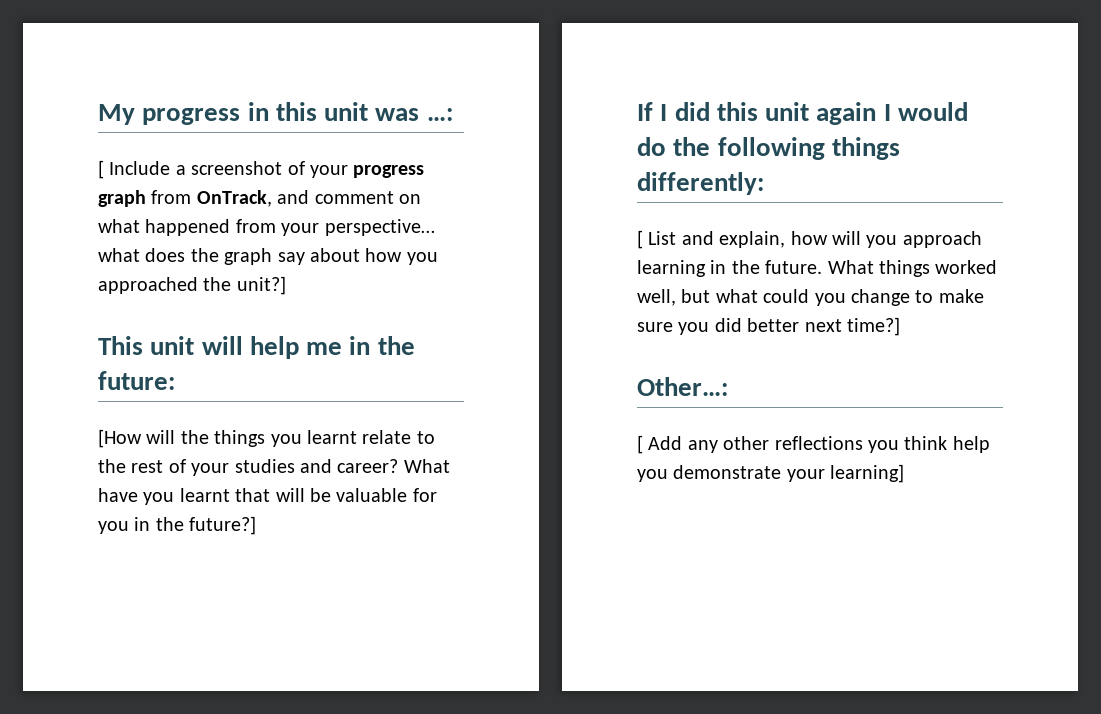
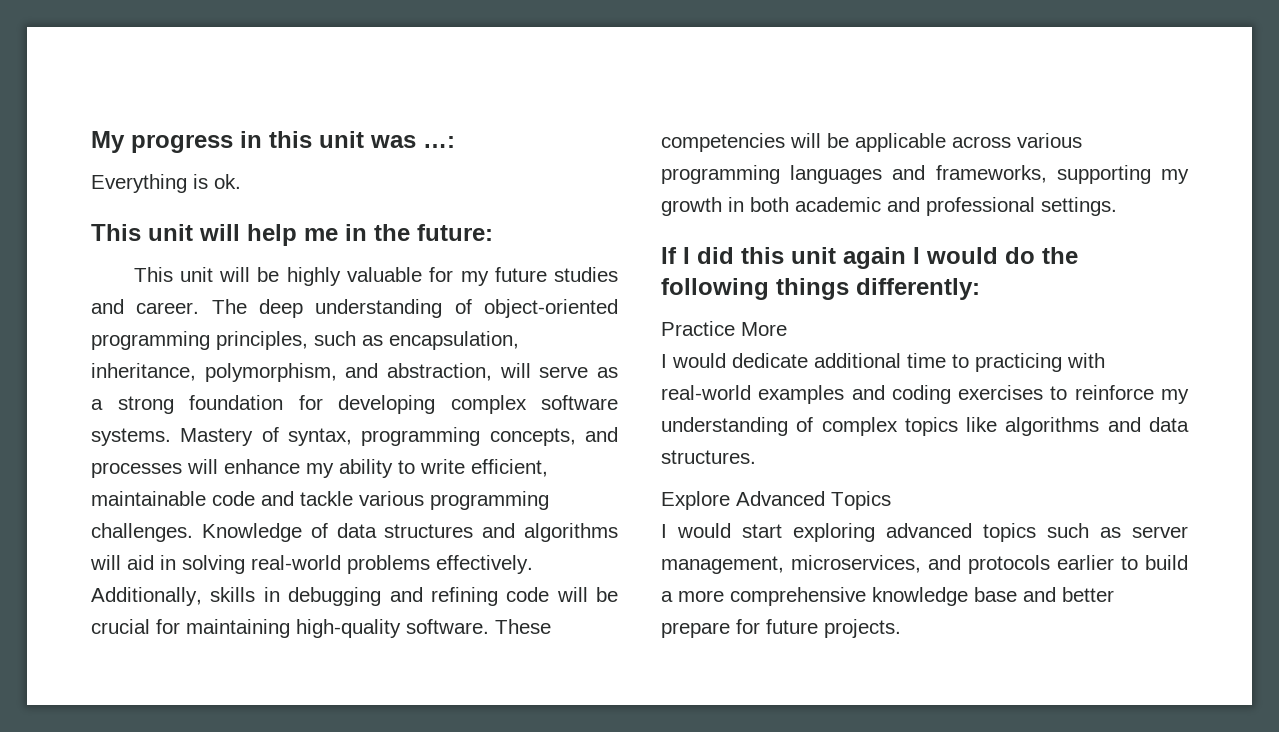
[98,160,425,179] [98,190,421,207] [98,219,435,236] [98,248,438,265] [98,276,286,295] [ Include a screenshot of your progress graph from OnTrack, and comment on what happened from your perspective… what does the graph say about how you approached the unit?] -> [91,174,241,193] Everything is ok.
[98,429,435,448] [98,459,450,476] [98,488,437,505] [98,516,257,535] [How will the things you learnt relate to the rest of your studies and career? What have you learnt that will be valuable for you in the future?] -> [133,267,618,286] [91,299,618,318] [91,331,519,350] [91,363,619,382] [91,395,618,414] [91,427,618,446] [91,459,548,478] [91,491,549,510] [91,523,618,542] [90,555,533,574] [91,587,618,606] [91,619,551,638] [661,133,1082,152] [661,165,1189,184] [661,197,1117,216] This unit will be highly valuable for my future studies and career. The deep understanding of object-oriented programming principles, such as encapsulation, inheritance, polymorphism, and abstraction, will serve as a strong foundation for developing complex software systems. Mastery of syntax, programming concepts, and processes will enhance my ability to write efficient, maintainable code and tackle various programming challenges. Knowledge of data structures and algorithms will aid in solving real-world problems effectively. Additionally, skills in debugging and refining code will be crucial for maintaining high-quality software. These competencies will be applicable across various programming languages and frameworks, supporting my growth in both academic and professional settings.
[637,230,982,249] [637,260,998,277] [637,289,984,306] [637,317,900,336] [637,377,728,396] [637,435,990,454] [637,464,905,483] [ List and explain, how will you approach learning in the future. What things worked well, but what could you change to make sure you did better next time?] // Other…: // [ Add any other reflections you think help you demonstrate your learning] -> [661,321,787,336] [661,353,1105,372] [661,385,1189,404] [661,417,1189,436] [661,450,756,464] [661,491,891,510] [661,523,1188,542] [661,555,1188,574] [661,587,1114,606] [661,619,901,638] Practice More // I would dedicate additional time to practicing with real-world examples and coding exercises to reinforce my understanding of complex topics like algorithms and data structures. // Explore Advanced Topics // I would start exploring advanced topics such as server management, microservices, and protocols earlier to build a more comprehensive knowledge base and better prepare for future projects.

